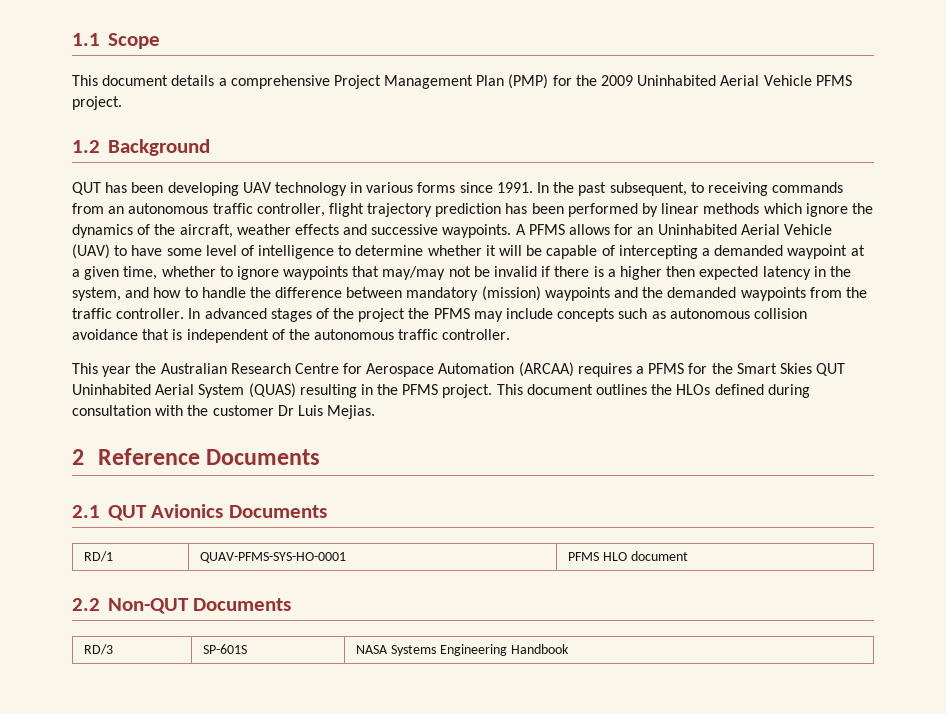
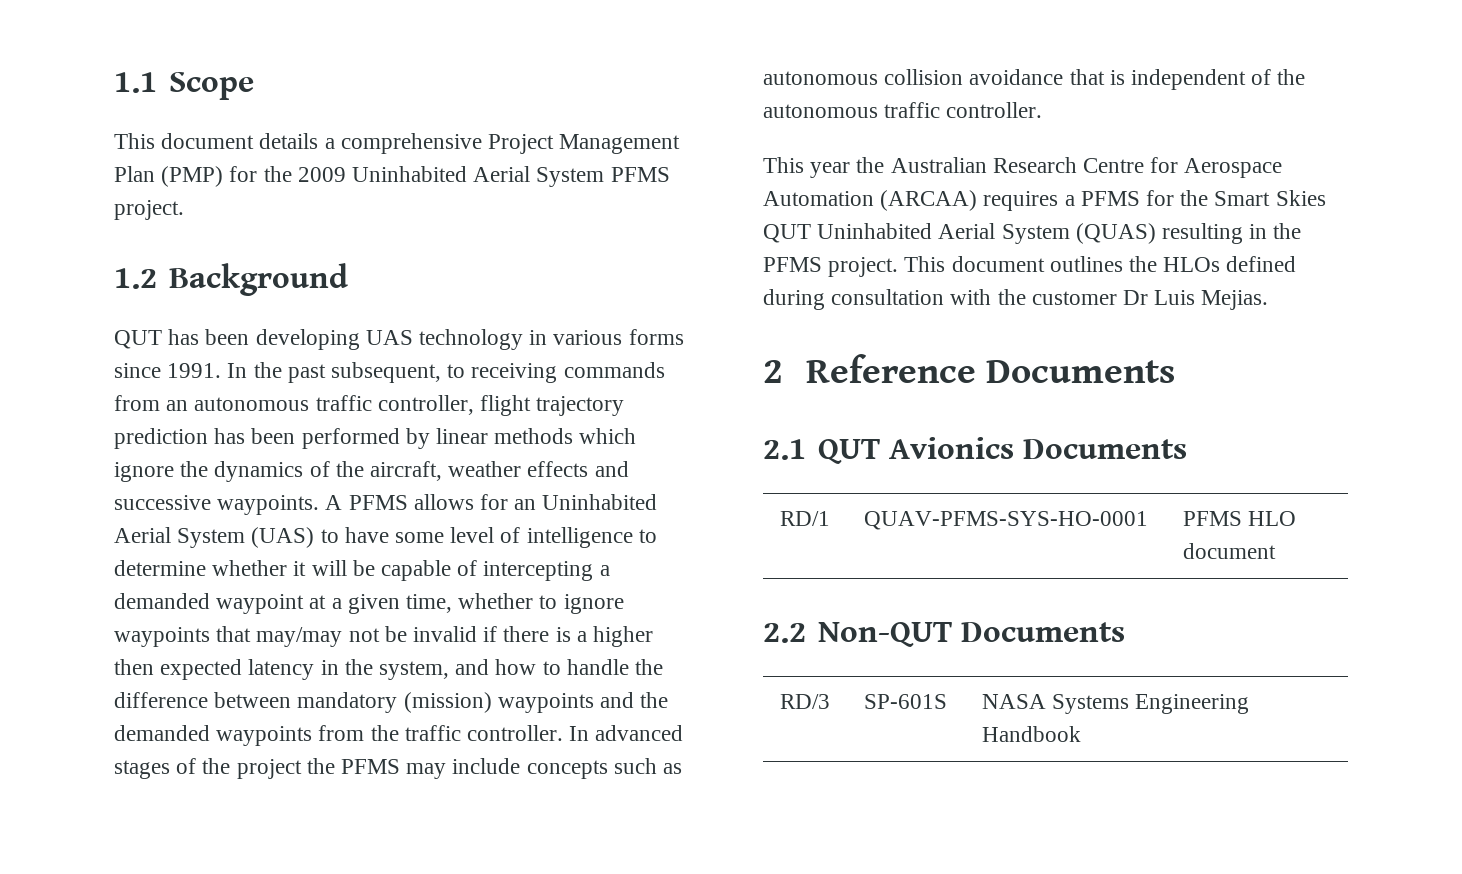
[763,75,812,86] Vehicle -> [536,167,605,187] System
[242,182,272,193] UAV -> [365,330,413,345] UAS
[783,224,832,235] [72,244,110,259] Vehicle (UAV) -> [177,527,315,548] System (UAS)

